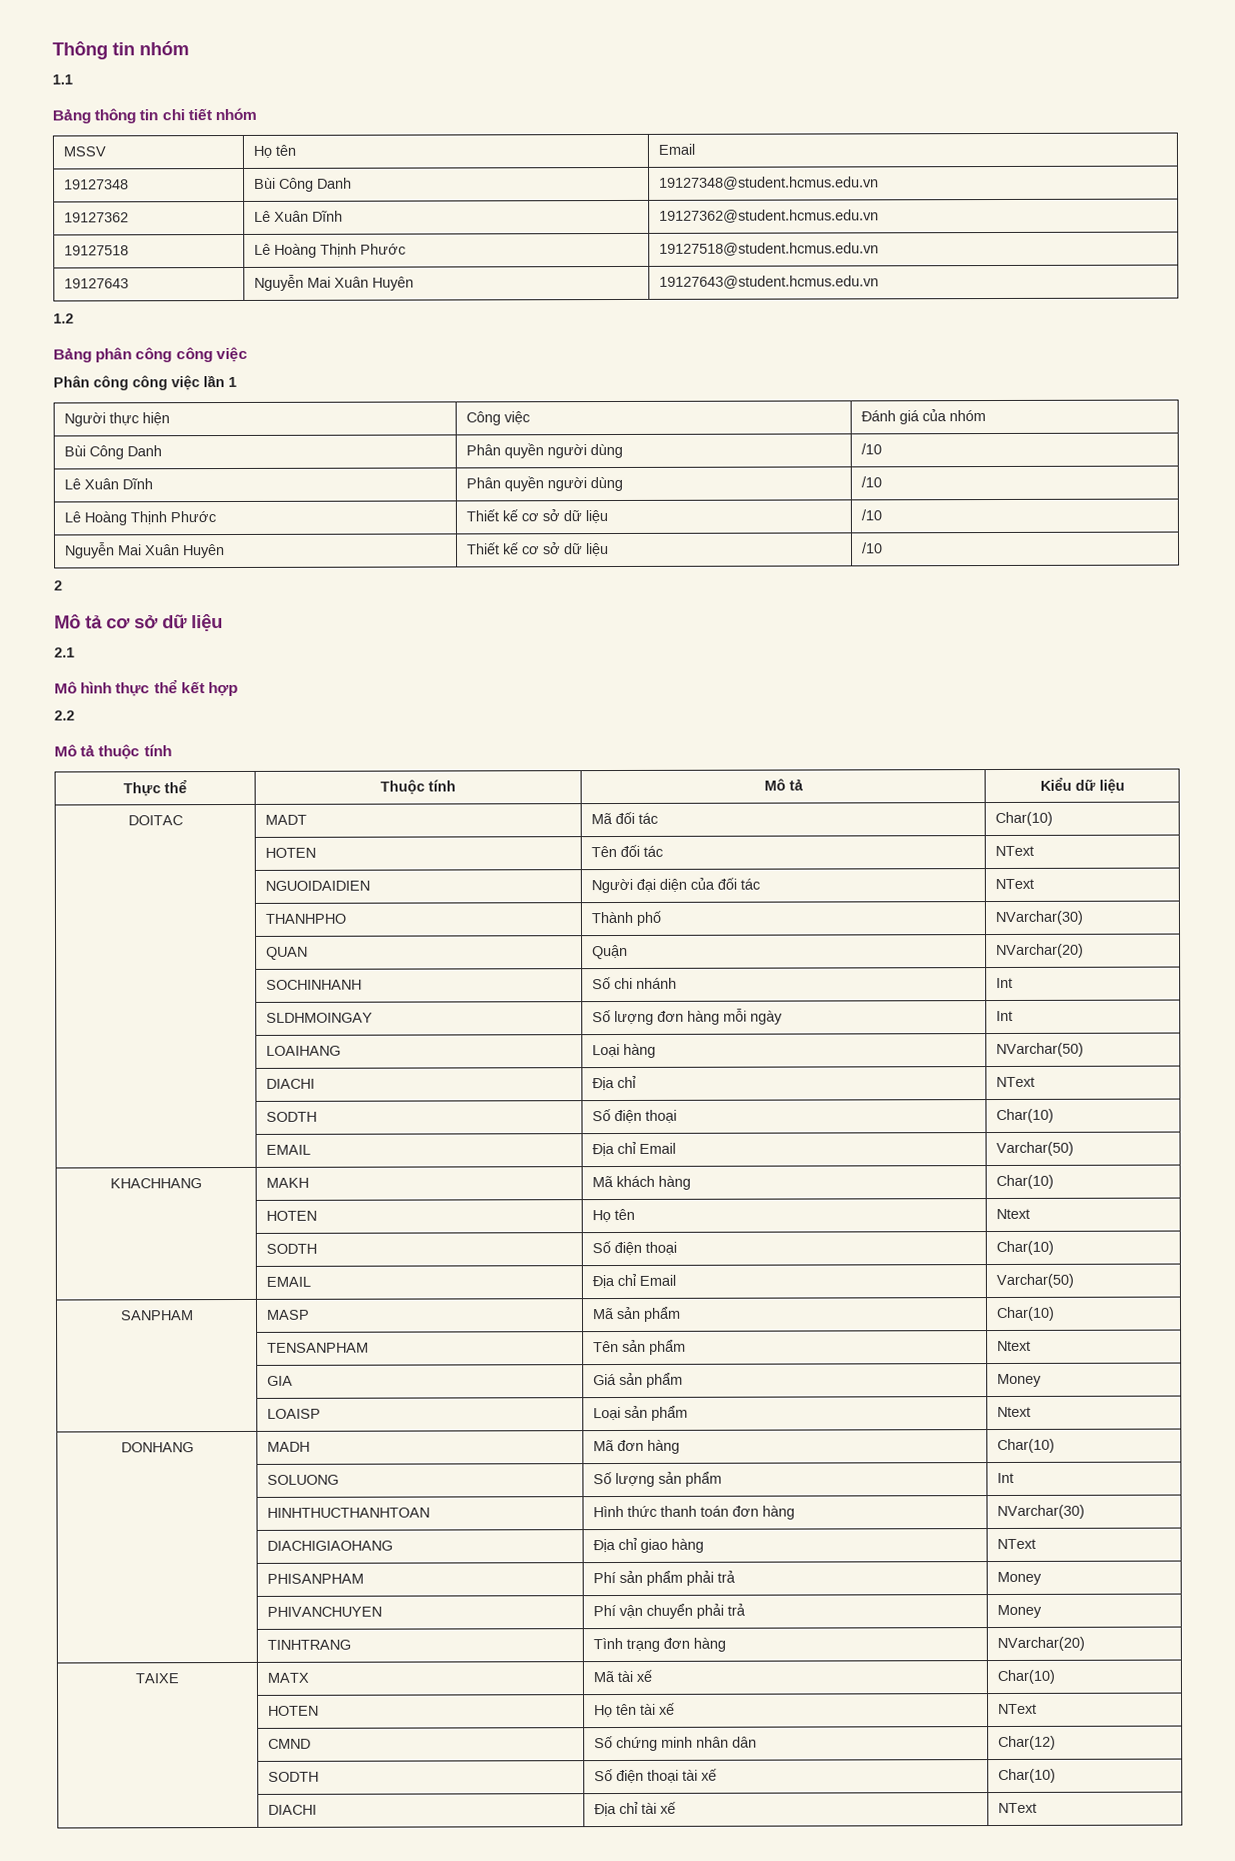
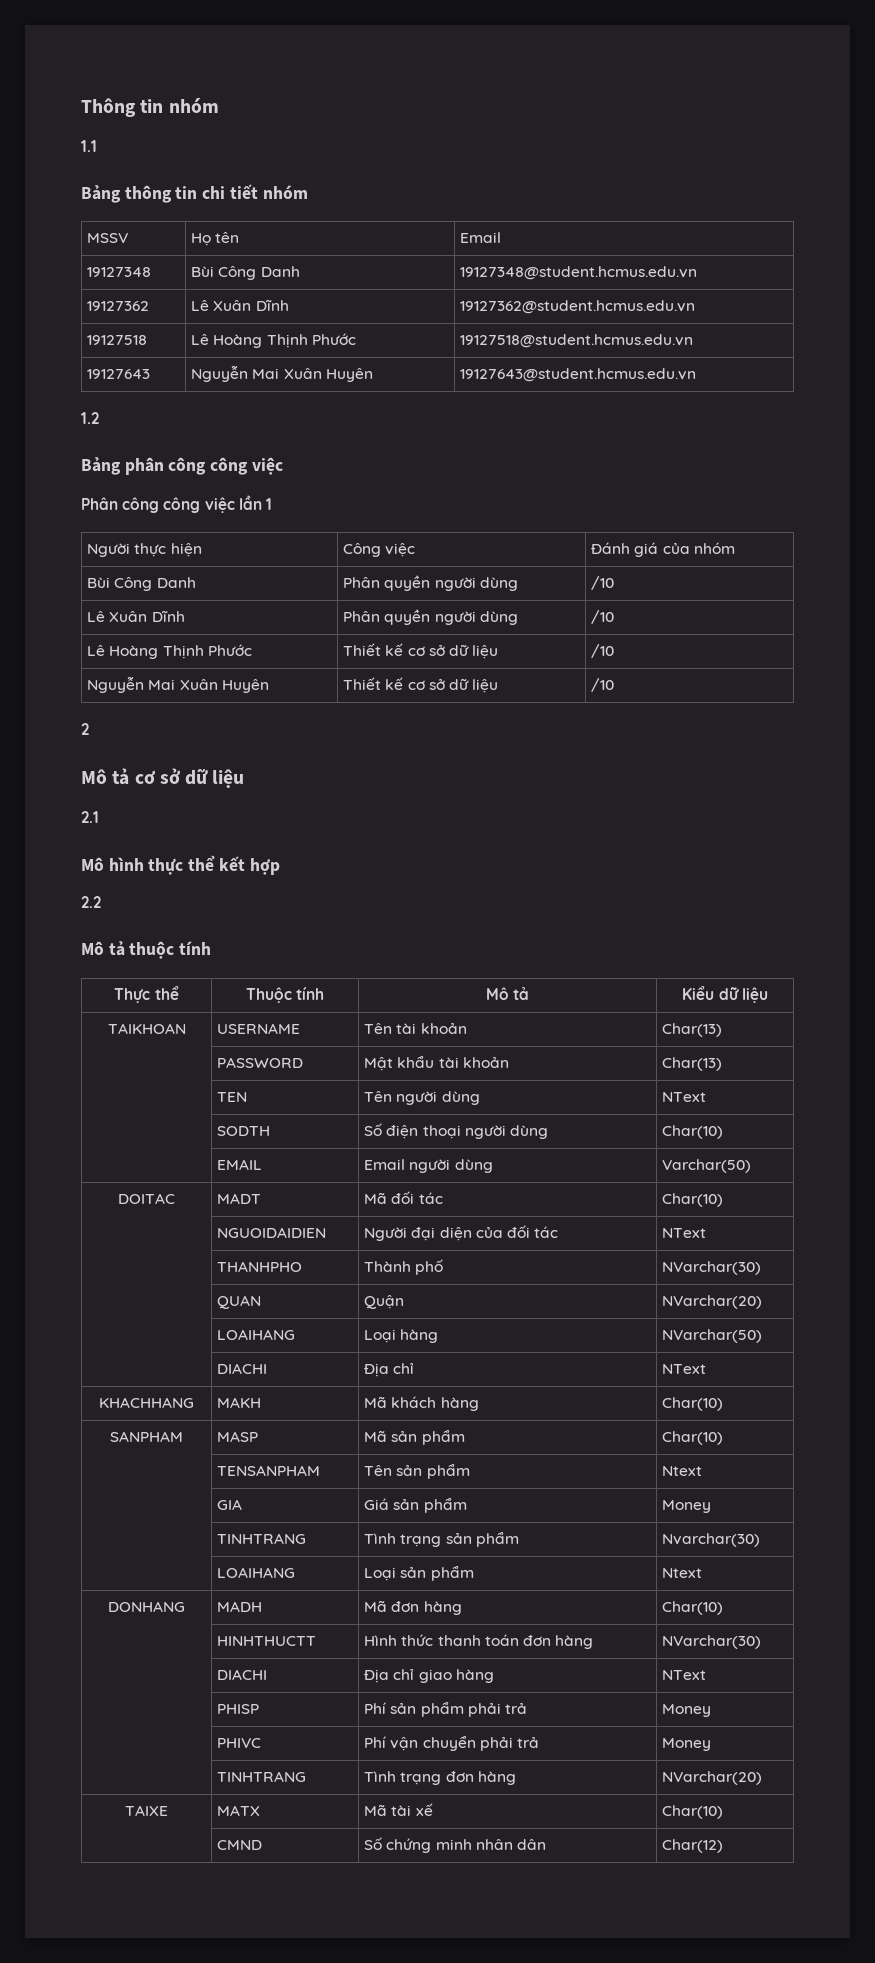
(1125, 786) none -> [107,1023,186,1034] [217,1023,301,1034] [364,1022,467,1034] [662,1023,723,1037] [217,1057,304,1068] [364,1055,509,1071] [662,1057,723,1071] [217,1092,248,1102] [364,1091,480,1105] [662,1092,707,1102] [217,1126,271,1136] [364,1123,549,1139] [662,1125,724,1139] [217,1159,263,1170] [364,1159,493,1173] [662,1159,752,1173] // TAIKHOAN | USERNAME | Tên tài khoản | Char(13) // | PASSWORD | Mật khẩu tài khoản | Char(13) // | TEN | Tên người dùng | NText // | SODTH | Số điện thoại người dùng | Char(10) // | EMAIL | Email người dùng | Varchar(50)
[265,847,317,858] [591,844,664,858] [995,845,1035,857] // | HOTEN | Tên đối tác | NText -> (724, 1200) none
[266,979,363,990] [592,977,678,990] [996,977,1014,989] [266,1012,374,1023] [592,1008,784,1026] [996,1010,1014,1022] // | SOCHINHANH | Số chi nhánh | Int // | SLDHMOINGAY | Số lượng đơn hàng mỗi ngày | Int -> (763, 1302) none
[266,1111,318,1122] [592,1109,678,1124] [996,1108,1055,1124] [266,1144,312,1155] [592,1141,677,1157] [996,1141,1075,1157] // | SODTH | Số điện thoại | Char(10) // | EMAIL | Địa chỉ Email | Varchar(50) -> (707, 1369) none
[266,1210,318,1221] [592,1208,636,1223] [996,1208,1031,1220] [266,1243,318,1254] [592,1241,678,1256] [996,1240,1055,1256] [266,1276,312,1287] [592,1273,677,1289] [996,1273,1075,1289] // | HOTEN | Họ tên | Ntext // | SODTH | Số điện thoại | Char(10) // | EMAIL | Địa chỉ Email | Varchar(50) -> (724, 1404) none
[267,1408,322,1419] LOAISP -> [217,1533,307,1544] [364,1531,519,1547] [662,1533,761,1547] [217,1567,296,1578] TINHTRANG | Tình trạng sản phẩm | Nvarchar(30) // | LOAIHANG
[267,1474,340,1485] [593,1471,723,1488] [997,1472,1015,1484] [267,1507,431,1518] SOLUONG | Số lượng sản phẩm | Int // | HINHTHUCTHANHTOAN -> [217,1636,317,1646] HINHTHUCTT
[267,1540,394,1551] DIACHIGIAOHANG -> [217,1669,268,1680] DIACHI
[267,1573,365,1584] PHISANPHAM -> [217,1704,260,1714] PHISP
[267,1606,383,1617] PHIVANCHUYEN -> [217,1738,262,1748] PHIVC
[268,1705,320,1716] [594,1702,676,1718] [998,1703,1038,1715] // | HOTEN | Họ tên tài xế | NText -> (724, 1812) none
[268,1771,320,1782] [594,1768,718,1784] [998,1768,1057,1784] [268,1804,318,1815] [594,1801,677,1817] [998,1802,1038,1814] // | SODTH | Số điện thoại tài xế | Char(10) // | DIACHI | Địa chỉ tài xế | NText -> (724, 1846) none

